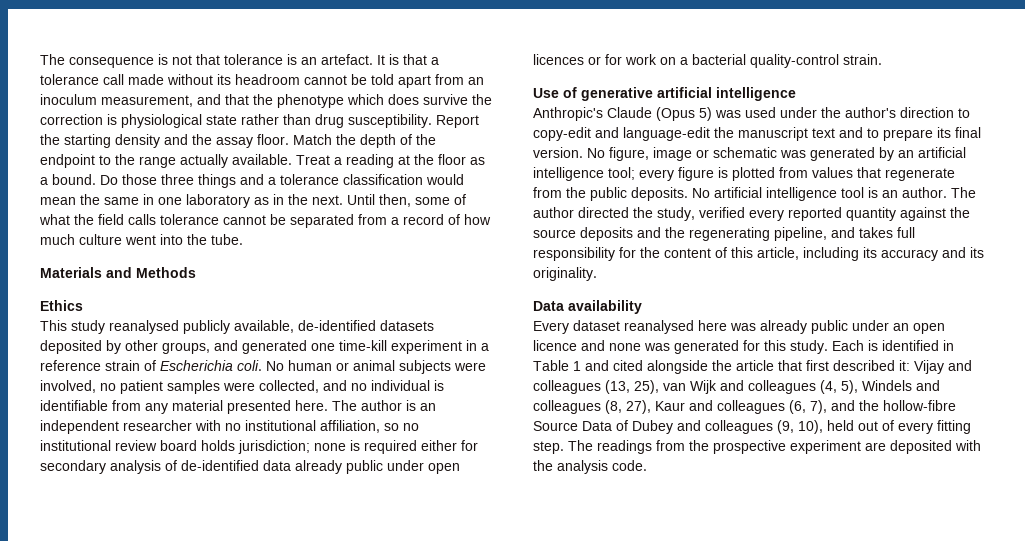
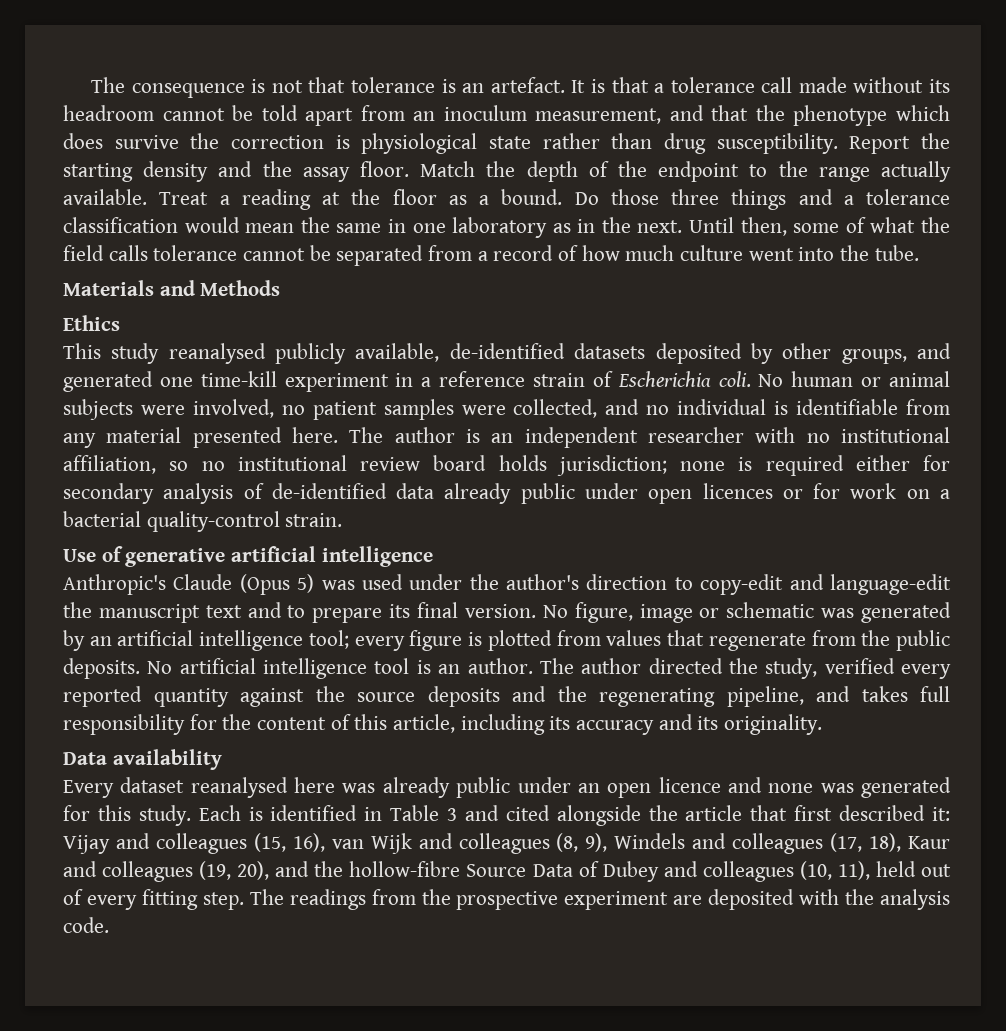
[573,361,581,371] 1 -> [447,808,458,821] 3
[605,380,659,394] (13, 25), -> [253,833,325,852] (15, 16),
[820,380,858,394] (4, 5), -> [556,833,608,852] (8, 9),
[605,400,651,414] (8, 27), -> [830,833,902,852] (17, 18),
[789,400,827,414] (6, 7), -> [199,861,270,880] (19, 20),
[777,420,823,434] (9, 10), -> [799,861,870,880] (10, 11),

